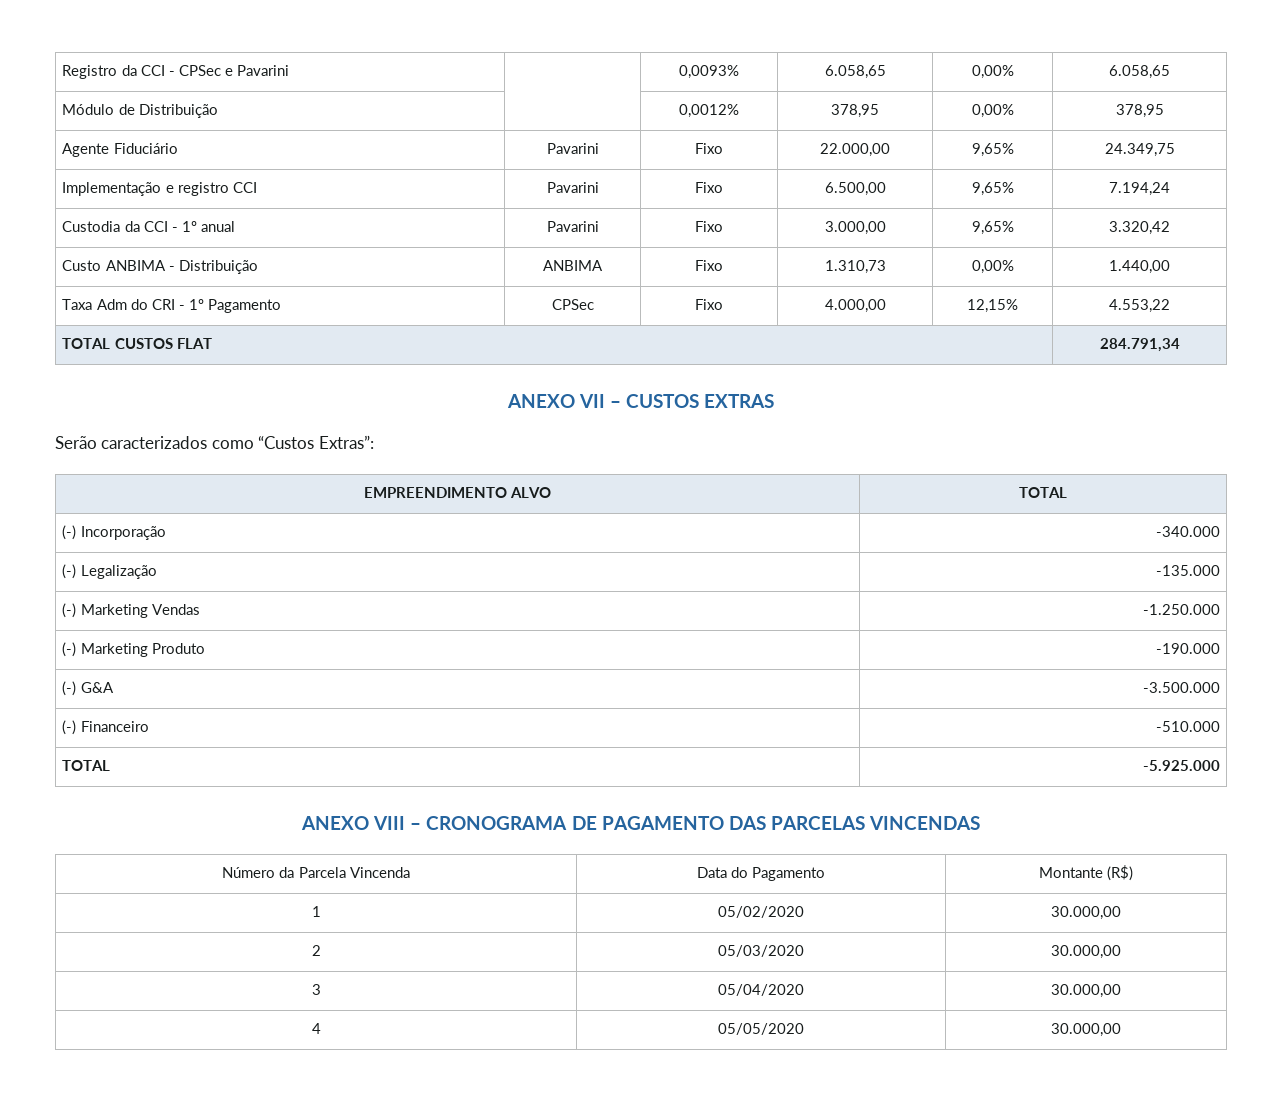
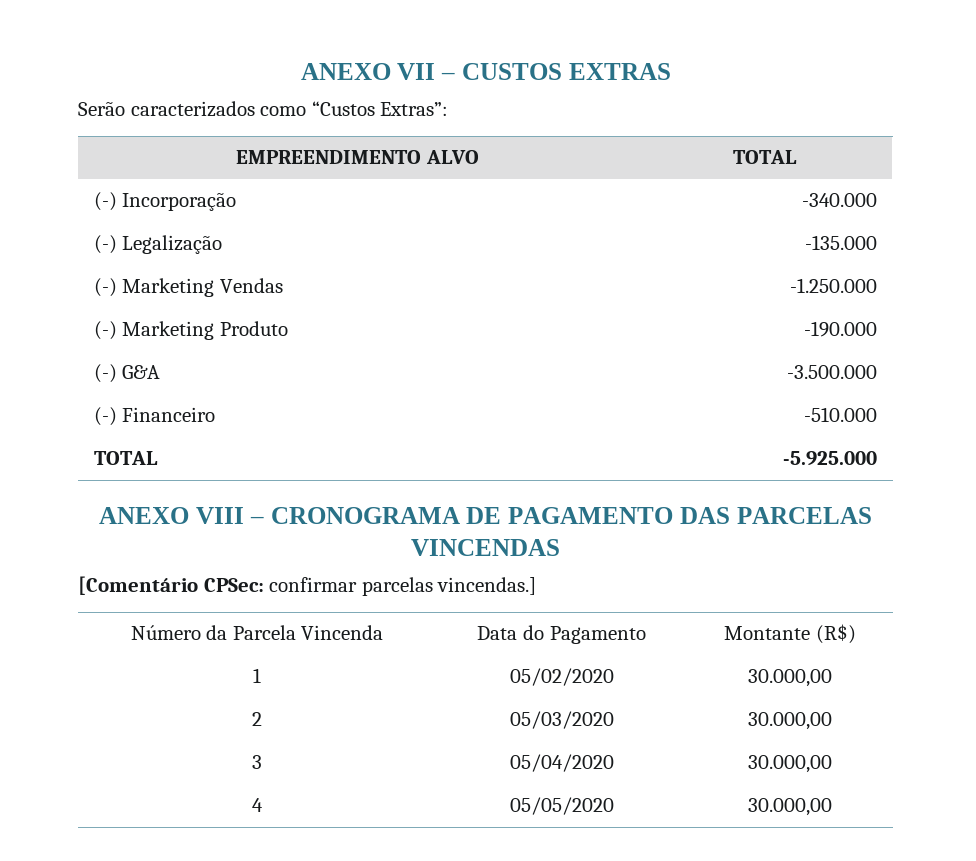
[62,65,289,79] [679,65,739,79] [824,65,886,79] [971,65,1014,79] [1109,65,1170,79] [62,104,218,118] [679,104,739,118] [831,104,879,118] [971,104,1014,118] [1115,104,1164,118] [62,143,178,157] [546,143,599,154] [695,143,723,154] [820,143,890,157] [971,143,1014,157] [1104,143,1175,157] [62,182,257,196] [546,182,599,193] [695,182,723,193] [824,182,886,196] [971,182,1014,196] [1109,182,1170,196] [62,221,235,232] [546,221,599,232] [695,221,723,232] [824,221,886,235] [971,221,1014,235] [1109,221,1170,235] [62,260,258,274] [543,260,603,271] [695,260,723,271] [824,260,886,274] [971,260,1014,274] [1109,260,1170,274] [62,299,281,313] [551,299,594,310] [695,299,723,310] [824,299,886,313] [967,299,1018,313] [1109,299,1170,313] [62,338,212,349] [1099,338,1180,352] Registro da CCI - CPSec e Pavarini | | 0,0093% | 6.058,65 | 0,00% | 6.058,65 // Módulo de Distribuição | | 0,0012% | 378,95 | 0,00% | 378,95 // Agente Fiduciário | Pavarini | Fixo | 22.000,00 | 9,65% | 24.349,75 // Implementação e registro CCI | Pavarini | Fixo | 6.500,00 | 9,65% | 7.194,24 // Custodia da CCI - 1º anual | Pavarini | Fixo | 3.000,00 | 9,65% | 3.320,42 // Custo ANBIMA - Distribuição | ANBIMA | Fixo | 1.310,73 | 0,00% | 1.440,00 // Taxa Adm do CRI - 1º Pagamento | CPSec | Fixo | 4.000,00 | 12,15% | 4.553,22 // TOTAL CUSTOS FLAT | 284.791,34 // -> (300, 71) none
(981, 823) none -> [78,576,537,596] // [Comentário CPSec: confirmar parcelas vincendas.]

